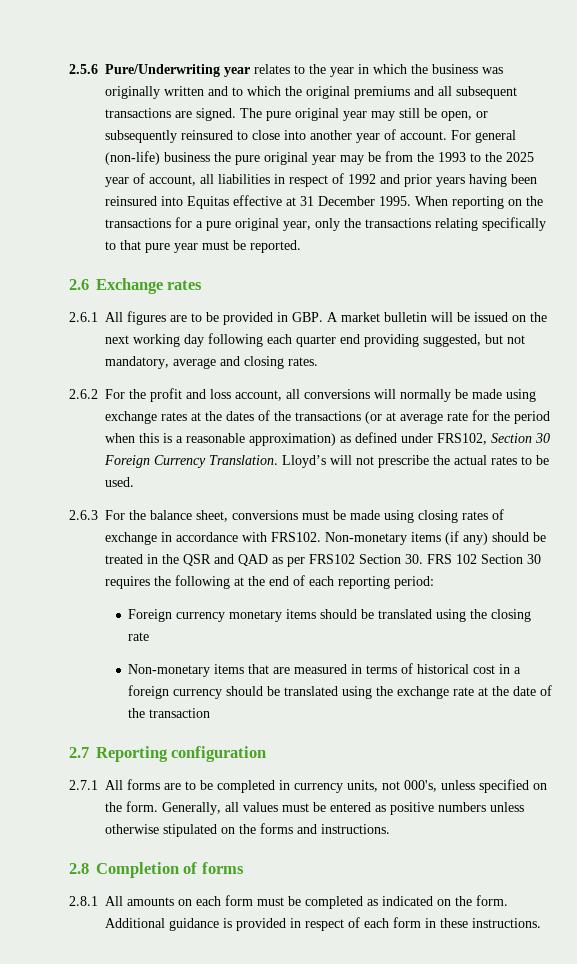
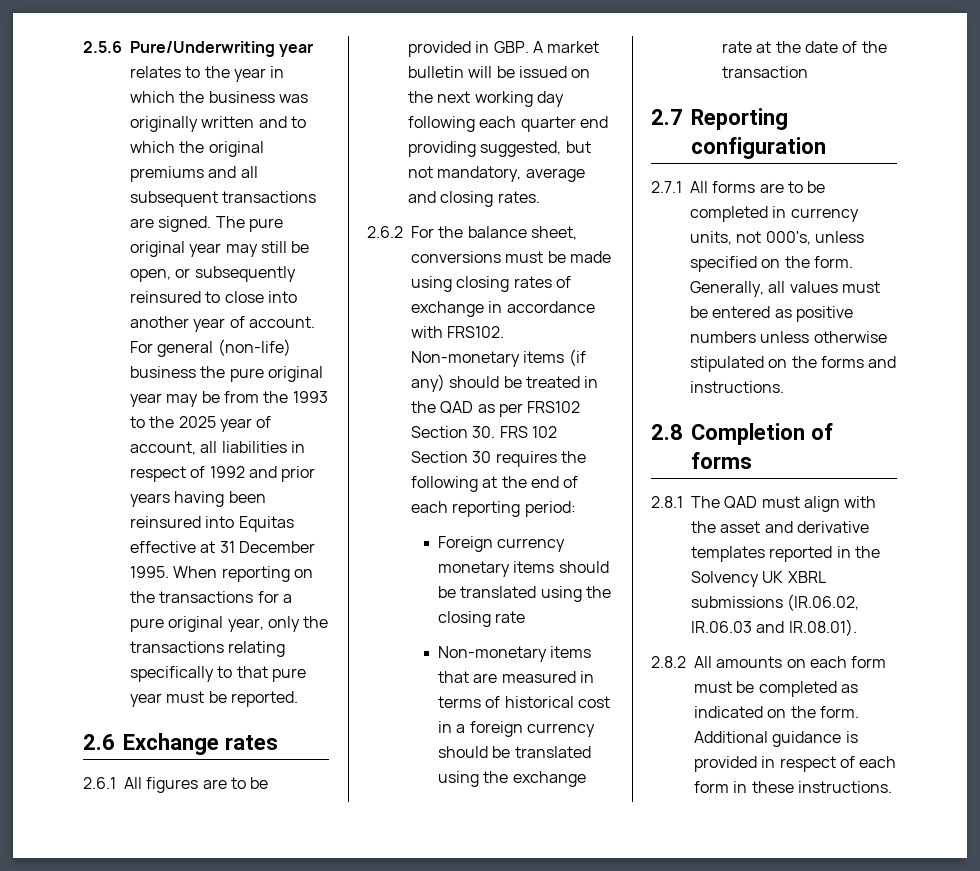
[150,388,536,402] [105,410,550,424] [105,432,550,446] [104,455,549,468] [105,477,134,487] [69,510,146,520] profit and loss account, all conversions will normally be made using exchange rates at the dates of the transactions (or at average rate for the period when this is a reasonable approximation) as defined under FRS102, Section 30 Foreign Currency Translation. Lloyd’s will not prescribe the actual rates to be used. // 2.6.3 For the -> (464, 232) none
[183,554,234,566] QSR and -> (436, 407) none
(98, 901) none -> [691,496,877,512] [691,521,869,533] [691,546,880,562] [691,571,826,587] [691,594,860,611] [691,619,857,636] [651,656,686,668] The QAD must align with the asset and derivative templates reported in the Solvency UK XBRL submissions (IR.06.02, IR.06.03 and IR.08.01). // 2.8.2

